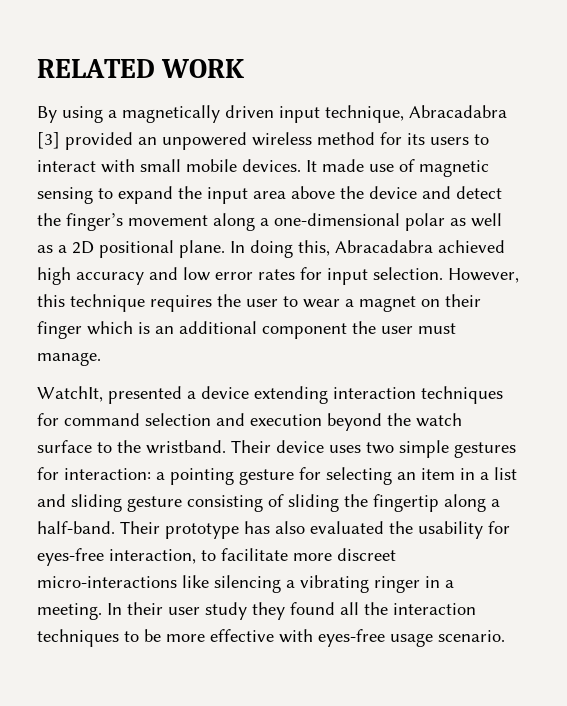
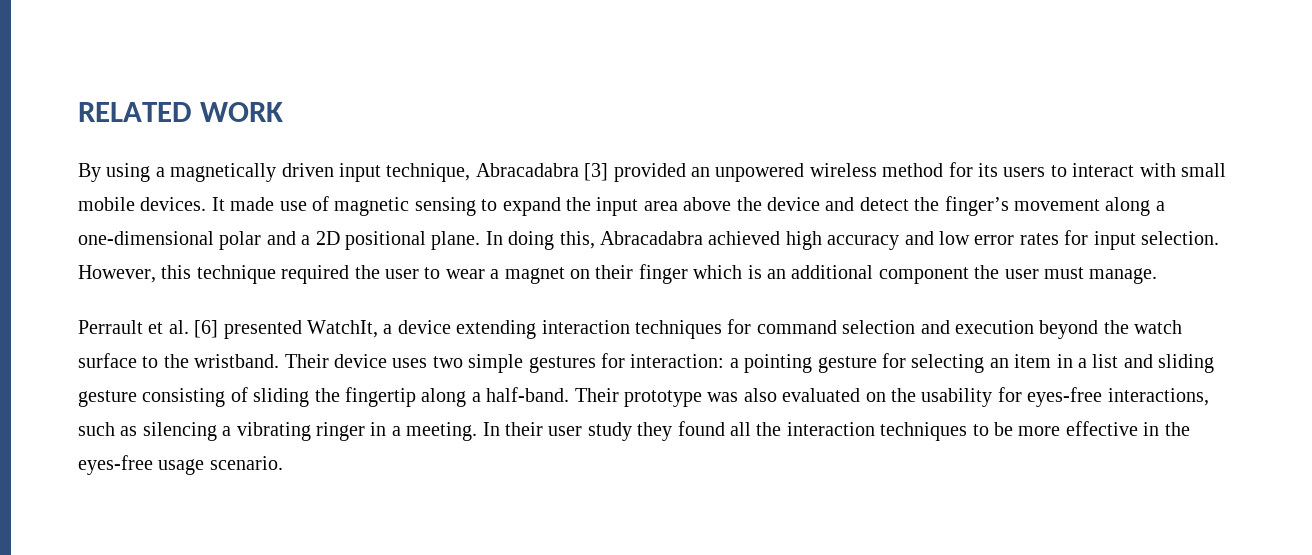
[450,213,502,227] [37,245,53,253] as well as -> [266,231,296,245] and
[150,295,212,312] requires -> [281,265,350,284] required
[37,386,182,404] WatchIt, presented -> [78,320,378,339] Perrault et al. [6] presented WatchIt,
[244,521,270,534] has -> [707,392,739,402] was
(384, 527) none -> [865,392,886,402] on
[109,548,396,564] [37,575,209,588] interaction, to facilitate more discreet micro-interactions like -> [1107,388,1209,406] [78,422,138,436] interactions, such as
[279,629,313,643] with -> [1143,422,1190,436] in the

